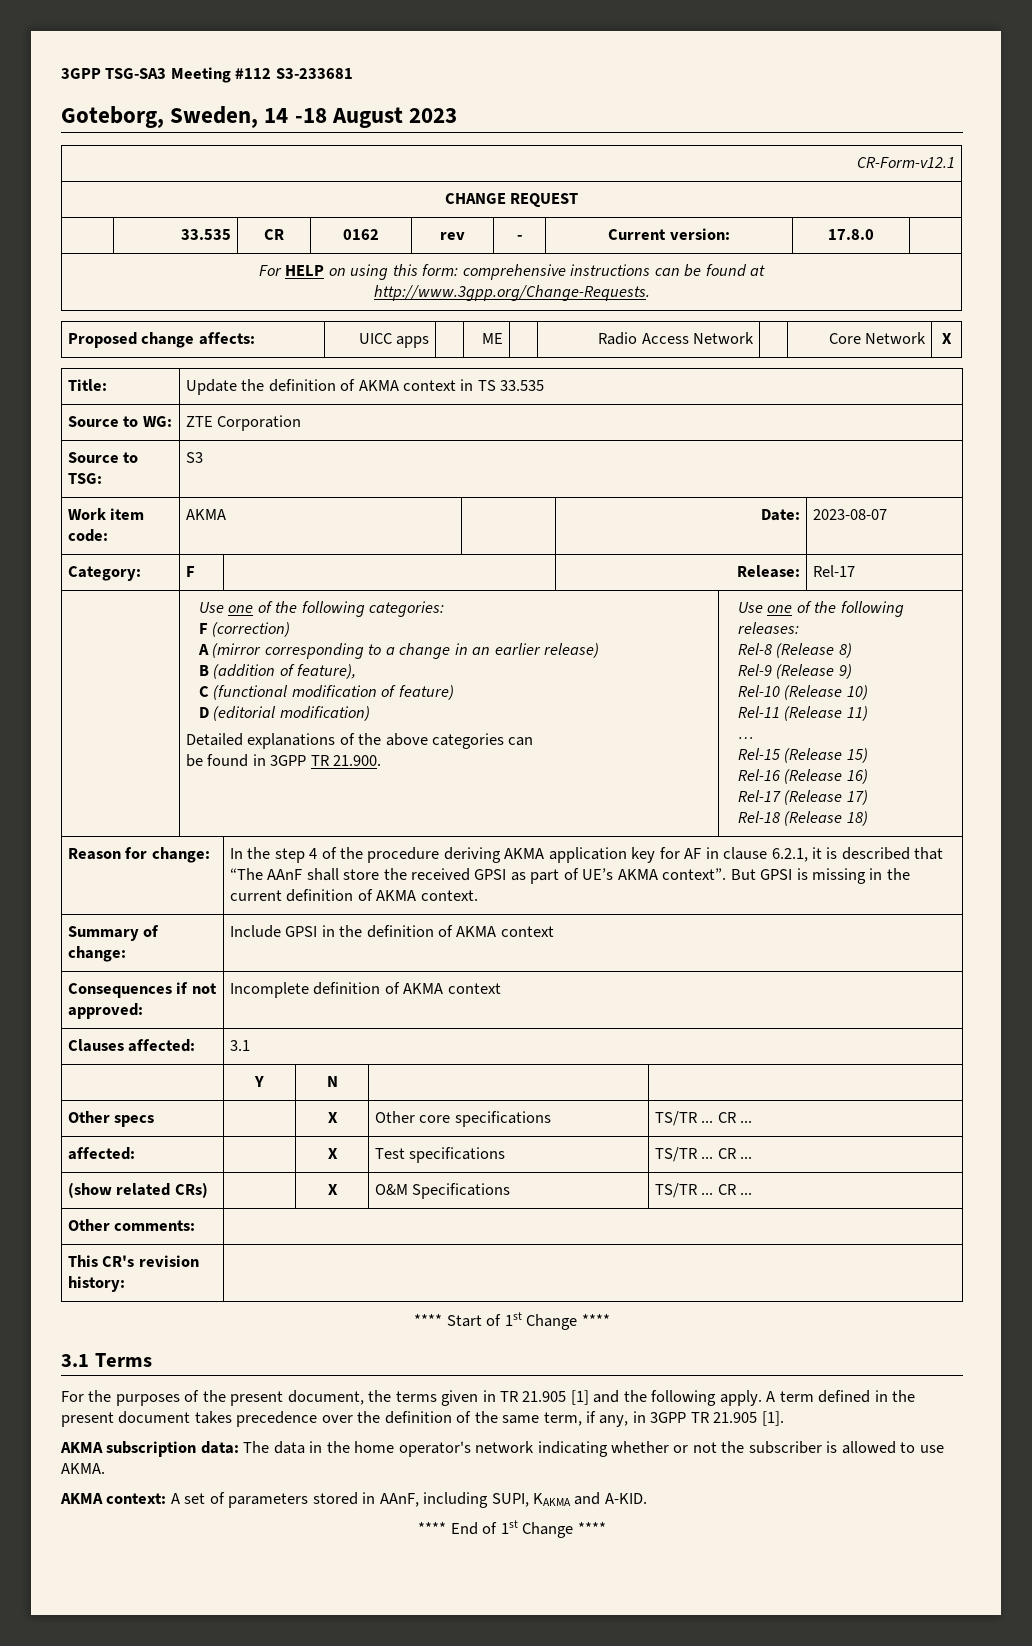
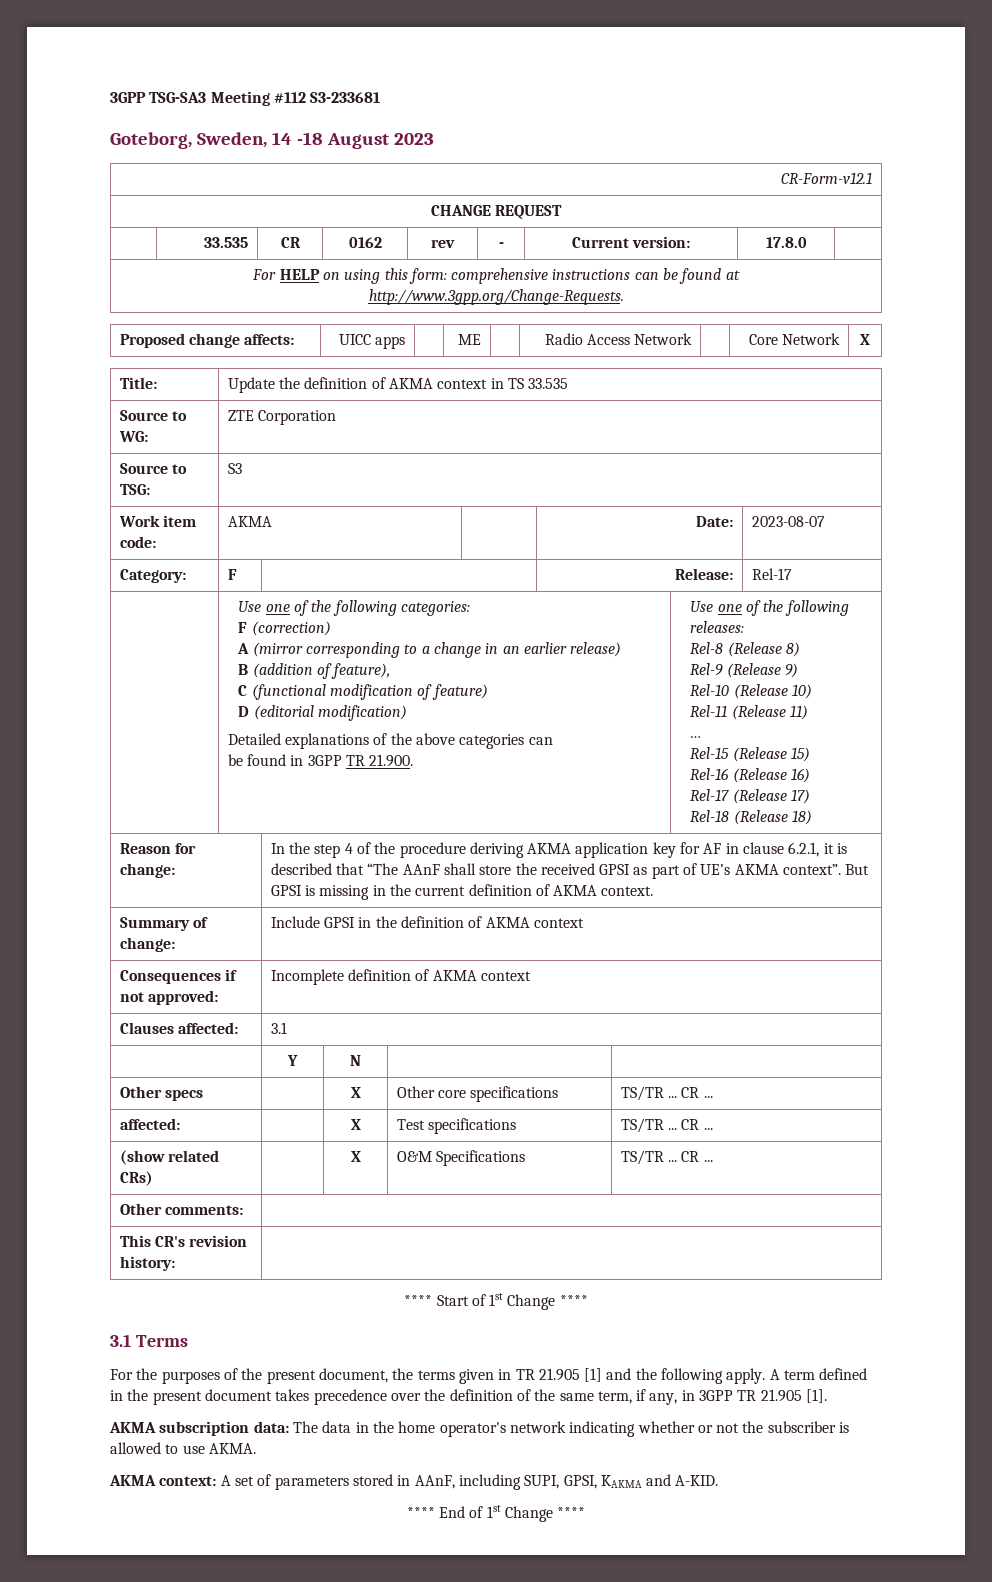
(529, 1500) none -> [563,1475,597,1489] GPSI,

